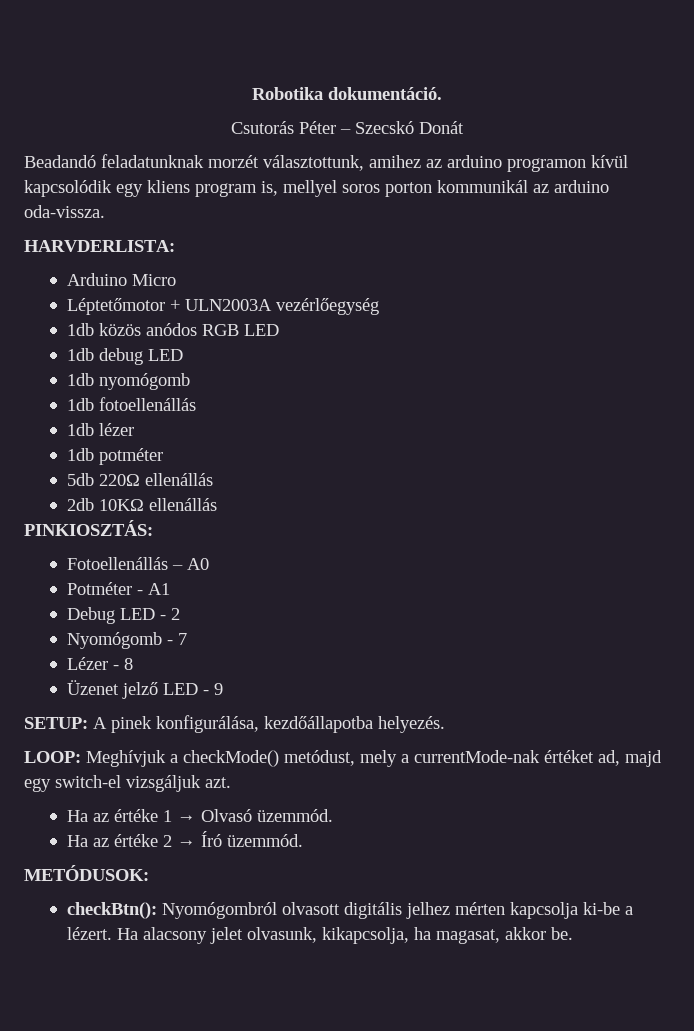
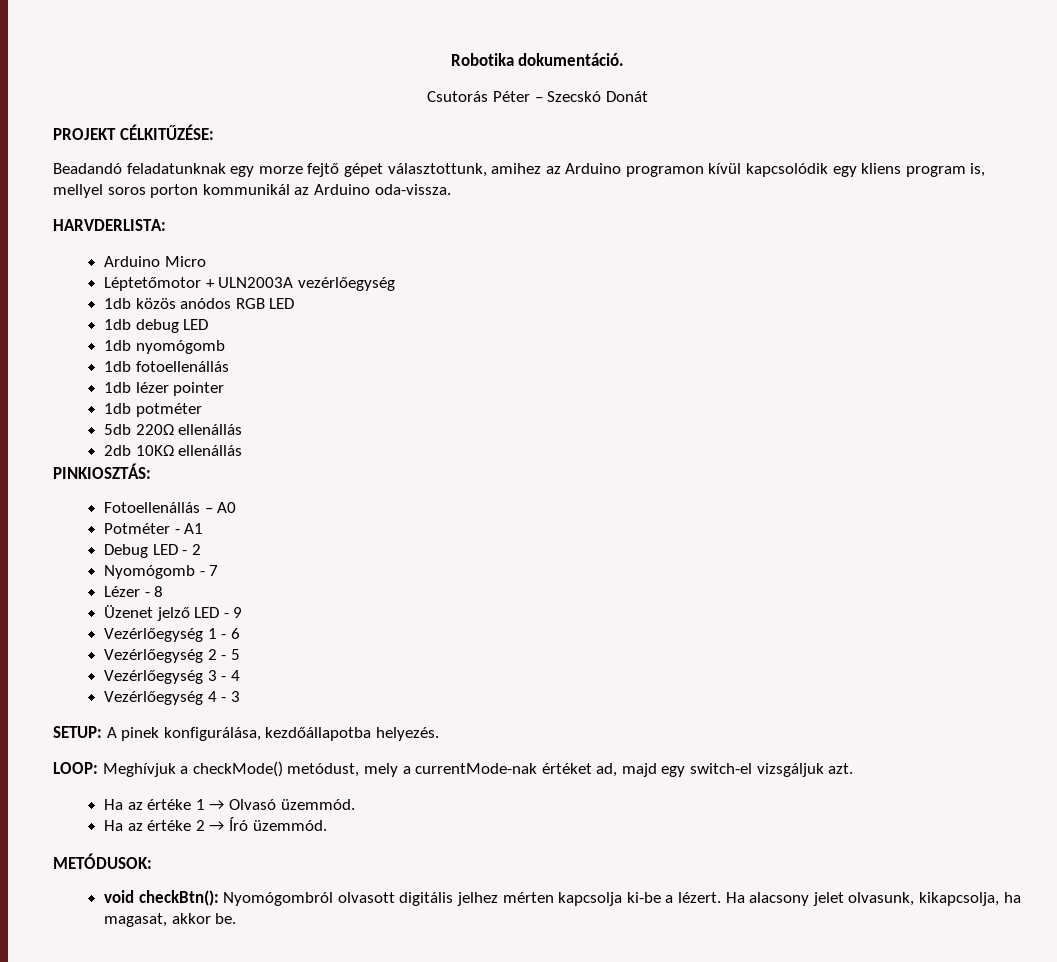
(464, 127) none -> [53,124,214,140] // PROJEKT CÉLKITŰZÉSE:
[208,155,259,168] morzét -> [230,163,383,177] egy morze fejtő gépet
[447,155,502,168] arduino -> [565,163,622,174] Arduino
[554,180,609,193] arduino -> [313,184,370,195] Arduino
(135, 429) none -> [173,382,225,396] pointer
(224, 689) none -> [104,628,240,642] [104,649,240,663] [104,670,240,684] [104,691,240,705] // Vezérlőegység 1 - 6 // Vezérlőegység 2 - 5 // Vezérlőegység 3 - 4 // Vezérlőegység 4 - 3
(149, 873) none -> [104,890,135,903] void

